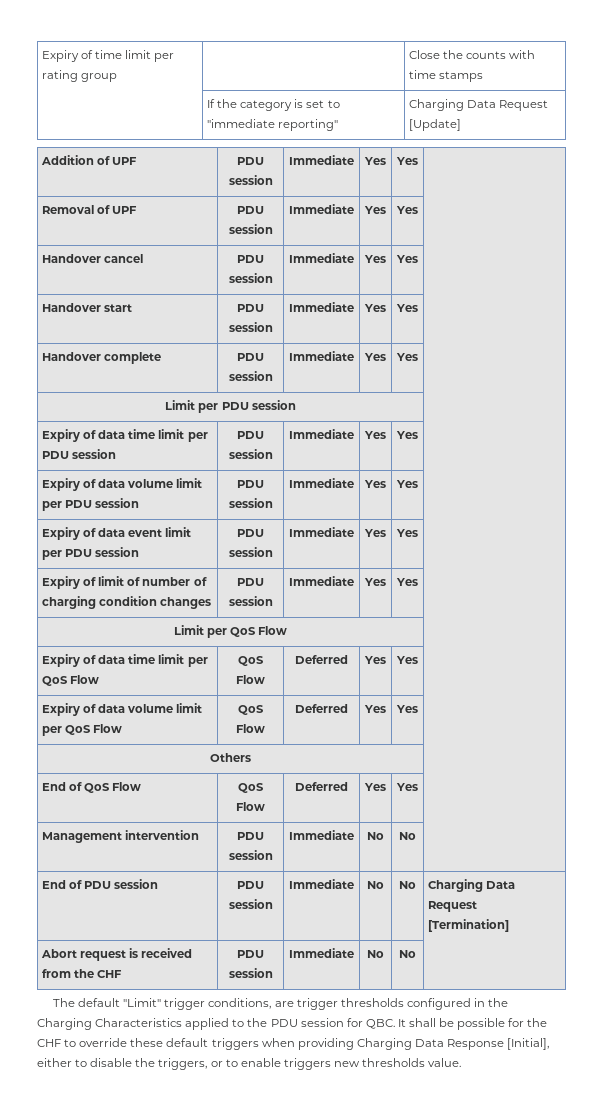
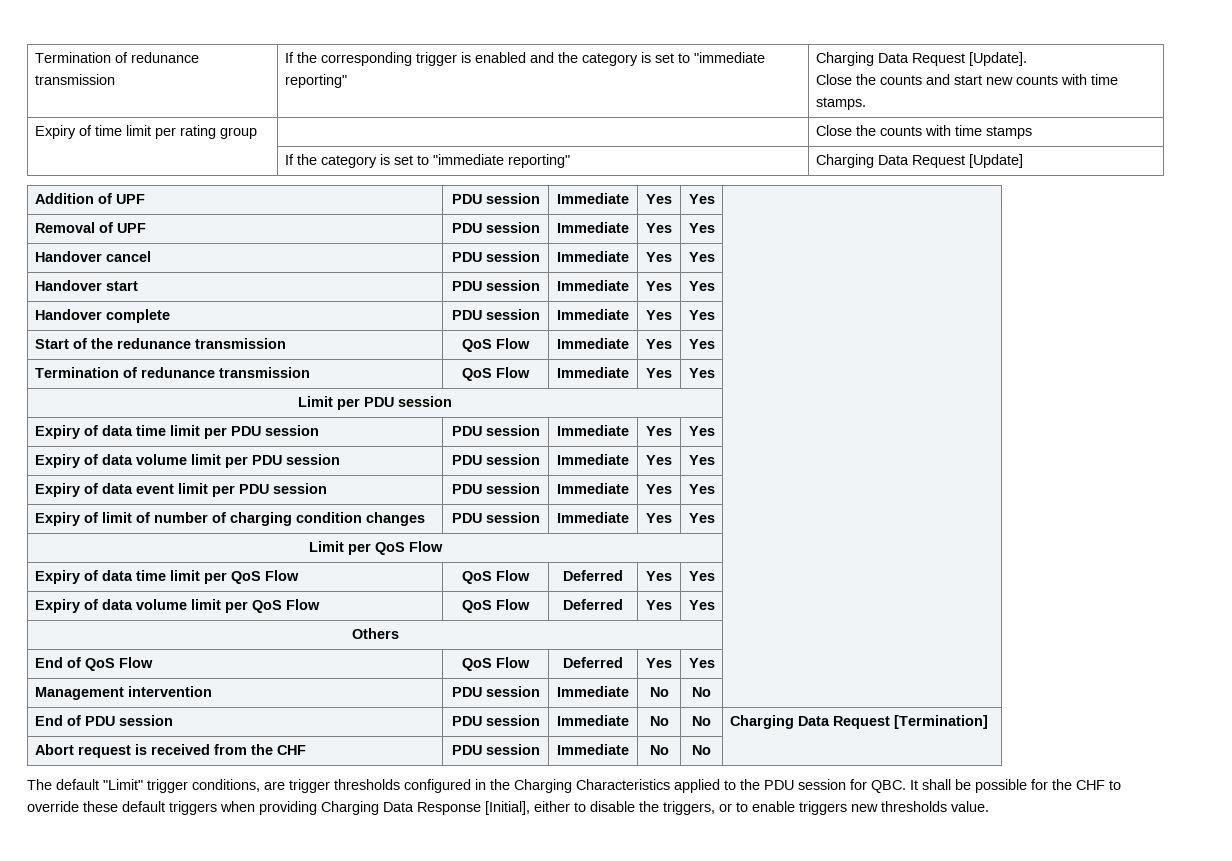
(42, 56) none -> [34,52,199,63] [34,74,115,85] [284,52,765,66] [284,74,347,88] [815,52,1027,66] [815,74,1118,85] [815,97,866,110] Termination of redunance transmission | If the corresponding trigger is enabled and the category is set to "immediate reporting" | Charging Data Request [Update]. // Close the counts and start new counts with time stamps. //
(418, 357) none -> [34,338,286,349] [462,338,530,352] [557,338,629,349] [646,339,672,349] [688,339,715,349] [34,367,310,378] [462,367,530,381] [557,367,629,378] [646,368,672,378] [688,368,715,378] // Start of the redunance transmission | QoS Flow | Immediate | Yes | Yes | // Termination of redunance transmission | QoS Flow | Immediate | Yes | Yes |

